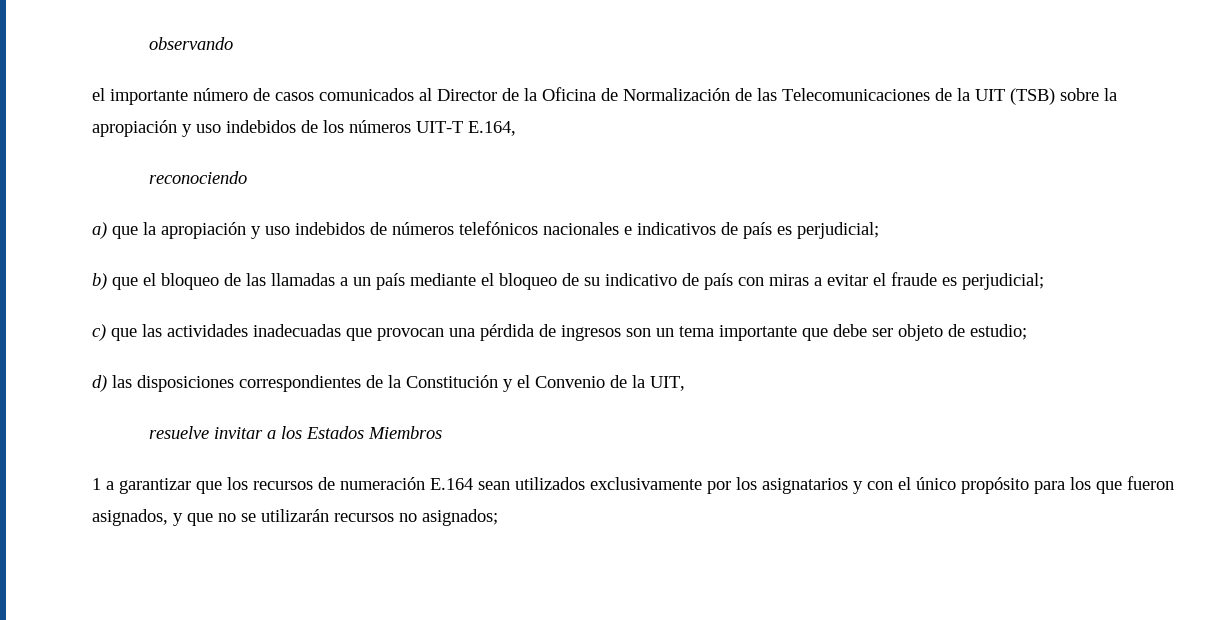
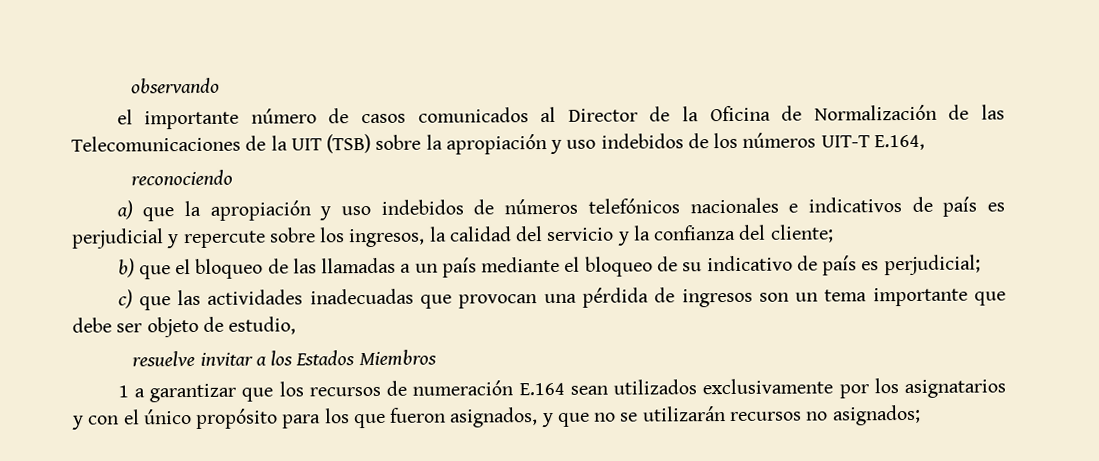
[797,222,879,239] perjudicial; -> [71,224,834,249] perjudicial y repercute sobre los ingresos, la calidad del servicio y la confianza del cliente;
[738,272,937,286] con miras a evitar el fraude -> (858, 265) none
[970,324,1027,340] [92,375,685,392] estudio; // d) las disposiciones correspondientes de la Constitución y el Convenio de la UIT, -> [228,316,297,335] estudio,

